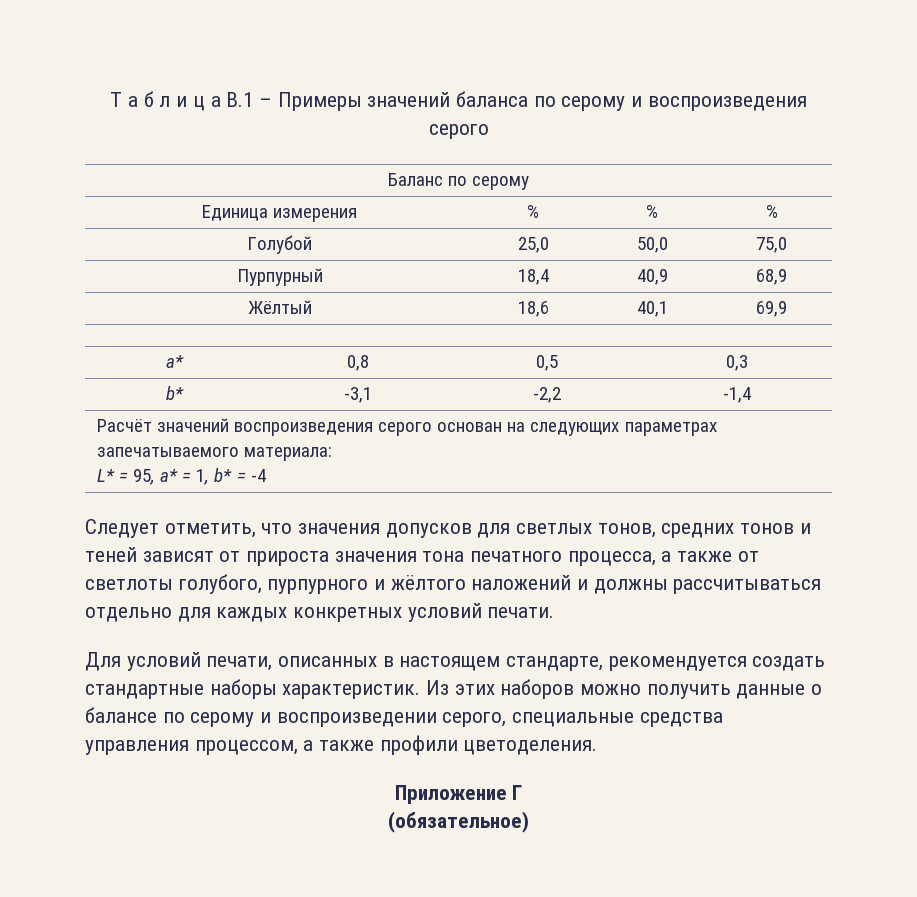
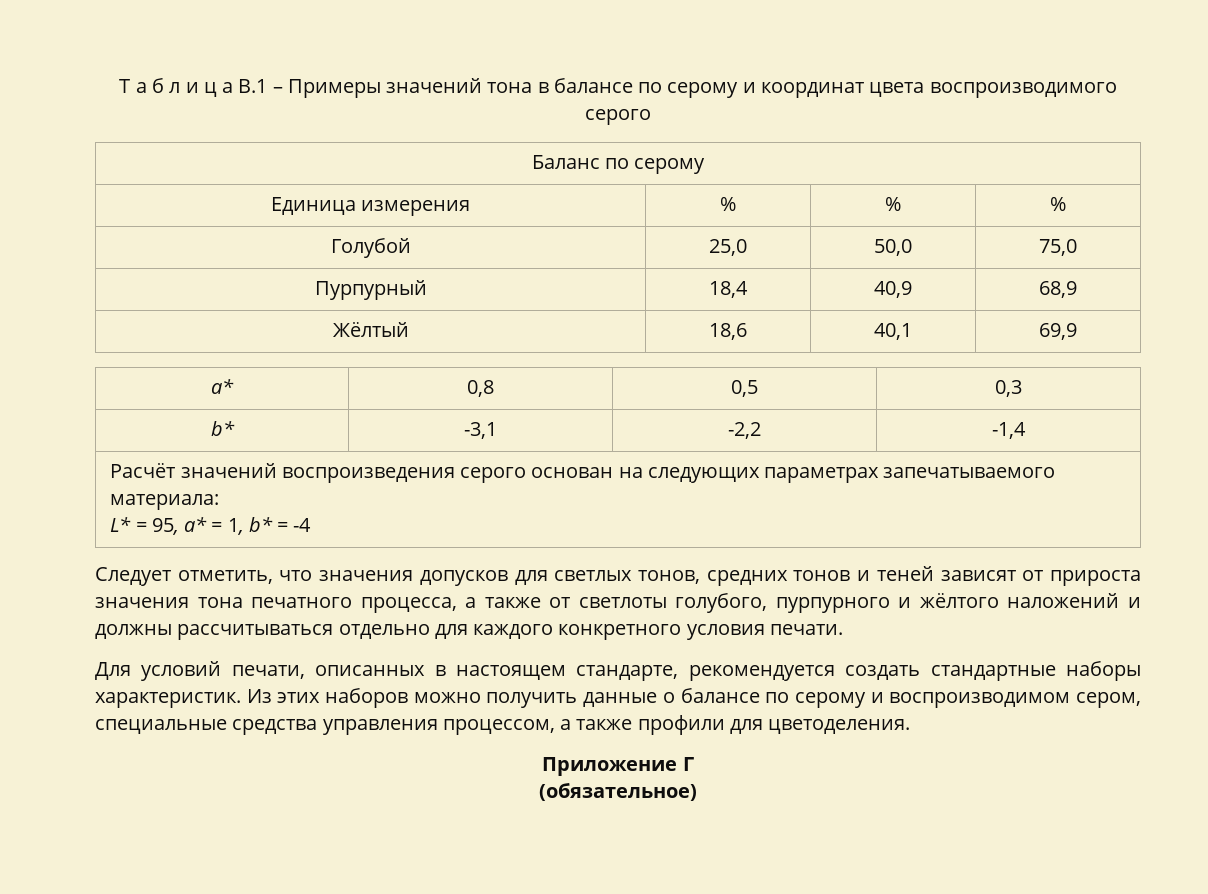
[455,91,807,111] баланса по серому и воспроизведения -> [487,78,1117,98] тона в балансе по серому и координат цвета воспроизводимого
[216,603,482,622] каждых конкретных условий -> [473,624,765,640] каждого конкретного условия
[276,712,507,727] воспроизведении серого, -> [889,692,1142,708] воспроизводимом сером,
(458, 745) none -> [729,719,763,734] для

